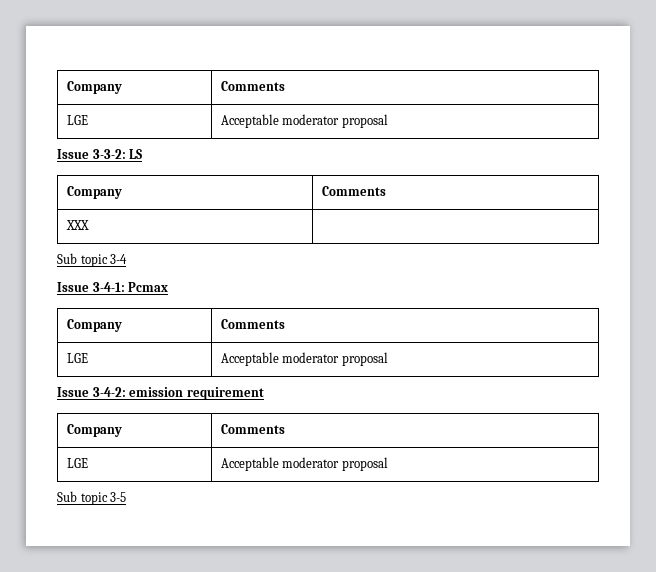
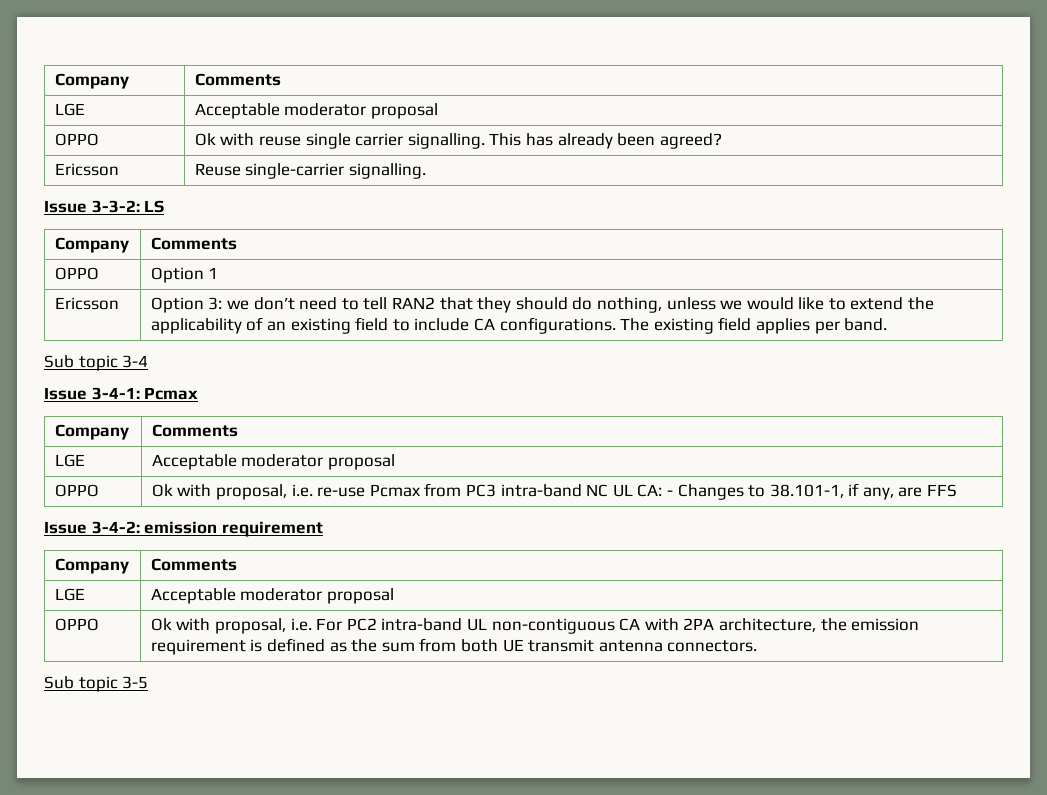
[66,81,122,94] [220,81,285,91] [66,115,88,125] [220,114,388,128] Company | Comments // LGE | Acceptable moderator proposal -> [54,73,129,89] [194,73,281,86] [54,103,85,116] [194,103,439,119] [54,133,99,146] [194,133,722,149] [54,163,119,176] [194,163,427,179] Company | Comments // LGE | Acceptable moderator proposal // OPPO | Ok with reuse single carrier signalling. This has already been agreed? // Ericsson | Reuse single-carrier signalling.
[65,220,89,230] XXX | -> [54,267,99,280] [150,267,219,283] [54,297,119,310] [150,297,935,313] [150,317,888,334] OPPO | Option 1 // Ericsson | Option 3: we don’t need to tell RAN2 that they should do nothing, unless we would like to extend the applicability of an existing field to include CA configurations. The existing field applies per band.
(388, 359) none -> [54,484,99,497] [151,483,958,500] // OPPO | Ok with proposal, i.e. re-use Pcmax from PC3 intra-band NC UL CA: - Changes to 38.101-1, if any, are FFS
(388, 464) none -> [54,618,99,631] [150,618,920,634] [150,638,758,655] // OPPO | Ok with proposal, i.e. For PC2 intra-band UL non-contiguous CA with 2PA architecture, the emission requirement is defined as the sum from both UE transmit antenna connectors.

